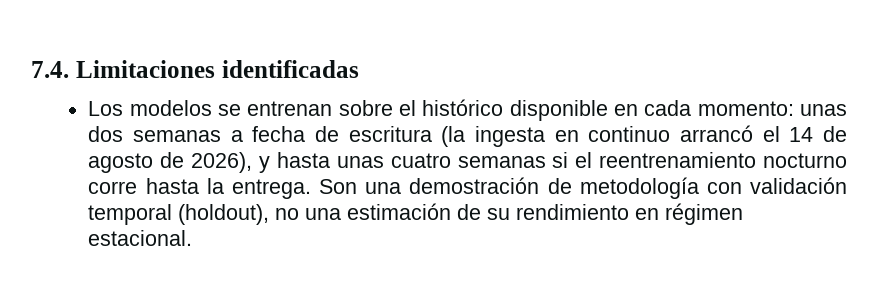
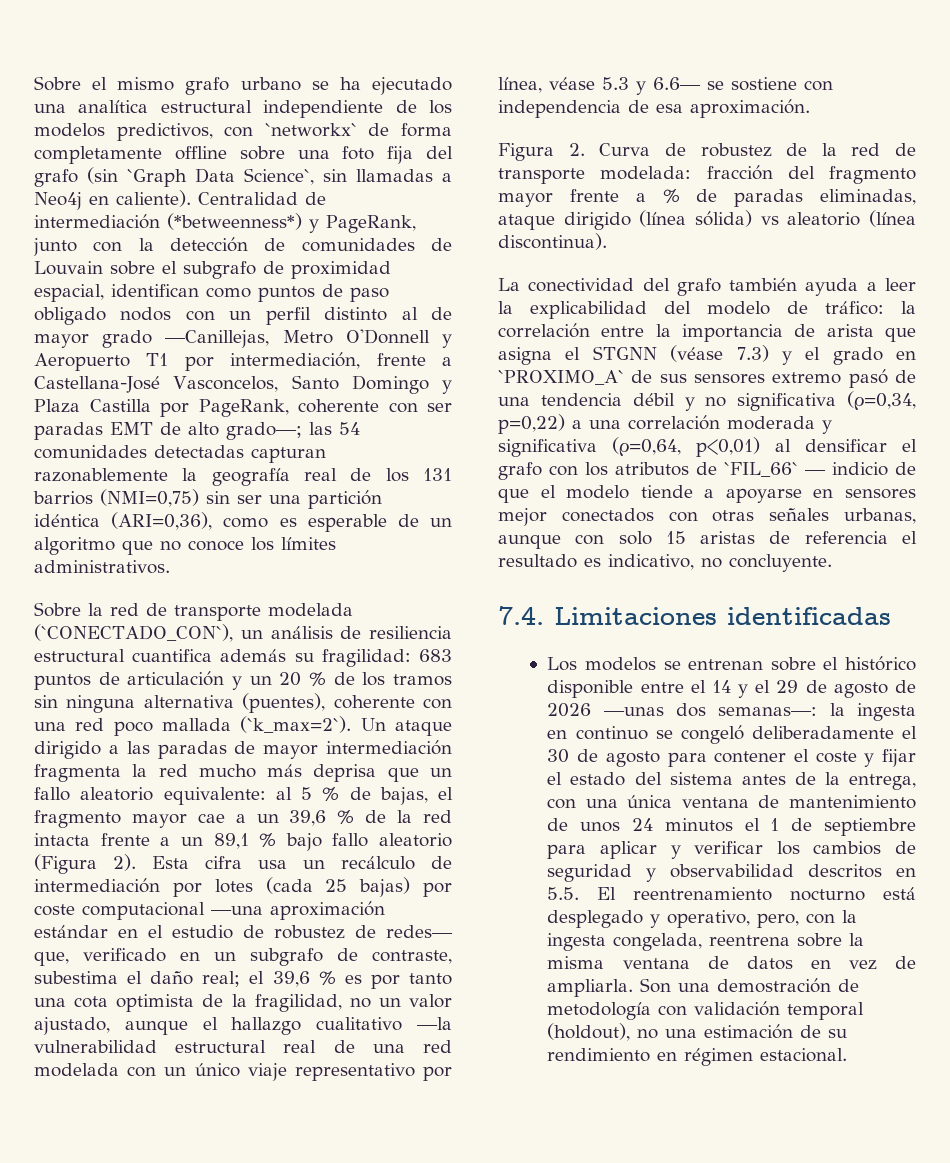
(31, 69) none -> [34,76,453,95] [34,100,452,118] [34,123,452,141] [34,146,453,164] [34,167,452,187] [34,190,326,210] [34,213,416,233] [33,237,452,256] [34,261,391,279] [34,284,389,302] [34,307,452,325] [34,329,452,348] [34,352,452,371] [34,375,452,394] [34,399,452,417] [34,422,360,440] [34,445,326,463] [34,468,452,486] [33,489,382,509] [34,512,453,532] [34,537,336,555] [34,560,170,574] [34,602,353,621] [34,624,452,642] [34,649,452,667] [34,671,453,690] [34,693,452,713] [34,716,452,736] [34,740,452,759] [34,764,452,782] [34,787,453,805] [34,810,453,828] [34,833,452,851] [34,854,452,874] [34,877,452,897] [34,901,385,920] [34,925,453,939] [34,948,452,966] [34,971,452,989] [34,994,452,1012] [34,1017,453,1035] [34,1040,452,1053] [34,1063,452,1081] [498,77,833,95] [498,99,810,118] [498,143,916,161] [498,165,916,184] [498,189,916,207] [498,210,916,230] [498,233,607,250] [498,278,916,296] [498,301,916,319] [498,323,916,342] [498,345,916,365] [498,369,916,388] [498,391,916,411] [498,414,832,434] [498,437,917,457] [498,462,916,480] [498,485,916,503] [498,508,916,526] [498,531,917,549] [498,554,832,572] Sobre el mismo grafo urbano se ha ejecutado una analítica estructural independiente de los modelos predictivos, con `networkx` de forma completamente offline sobre una foto fija del grafo (sin `Graph Data Science`, sin llamadas a Neo4j en caliente). Centralidad de intermediación (*betweenness*) y PageRank, junto con la detección de comunidades de Louvain sobre el subgrafo de proximidad espacial, identifican como puntos de paso obligado nodos con un perfil distinto al de mayor grado —Canillejas, Metro O'Donnell y Aeropuerto T1 por intermediación, frente a Castellana-José Vasconcelos, Santo Domingo y Plaza Castilla por PageRank, coherente con ser paradas EMT de alto grado—; las 54 comunidades detectadas capturan razonablemente la geografía real de los 131 barrios (NMI=0,75) sin ser una partición idéntica (ARI=0,36), como es esperable de un algoritmo que no conoce los límites administrativos. // Sobre la red de transporte modelada (`CONECTADO_CON`), un análisis de resiliencia estructural cuantifica además su fragilidad: 683 puntos de articulación y un 20 % de los tramos sin ninguna alternativa (puentes), coherente con una red poco mallada (`k_max=2`). Un ataque dirigido a las paradas de mayor intermediación fragmenta la red mucho más deprisa que un fallo aleatorio equivalente: al 5 % de bajas, el fragmento mayor cae a un 39,6 % de la red intacta frente a un 89,1 % bajo fallo aleatorio (Figura 2). Esta cifra usa un recálculo de intermediación por lotes (cada 25 bajas) por coste computacional —una aproximación estándar en el estudio de robustez de redes— que, verificado en un subgrafo de contraste, subestima el daño real; el 39,6 % es por tanto una cota optimista de la fragilidad, no un valor ajustado, aunque el hallazgo cualitativo —la vulnerabilidad estructural real de una red modelada con un único viaje representativo por línea, véase 5.3 y 6.6— se sostiene con independencia de esa aproximación. // Figura 2. Curva de robustez de la red de transporte modelada: fracción del fragmento mayor frente a % de paradas eliminadas, ataque dirigido (línea sólida) vs aleatorio (línea discontinua). // La conectividad del grafo también ayuda a leer la explicabilidad del modelo de tráfico: la correlación entre la importancia de arista que asigna el STGNN (véase 7.3) y el grado en `PROXIMO_A` de sus sensores extremo pasó de una tendencia débil y no significativa (ρ=0,34, p=0,22) a una correlación moderada y significativa (ρ=0,64, p<0,01) al densificar el grafo con los atributos de `FIL_66` — indicio de que el modelo tiende a apoyarse en sensores mejor conectados con otras señales urbanas, aunque con solo 15 aristas de referencia el resultado es indicativo, no concluyente. //
[614,100,848,116] [88,125,847,147] [88,152,847,173] [88,178,311,199] en cada momento: unas dos semanas a fecha de escritura (la ingesta en continuo arrancó el 14 de agosto de 2026), y hasta unas cuatro semanas si el reentrenamiento nocturno corre hasta la entrega. -> [640,680,916,698] [547,703,916,721] [547,725,917,744] [547,749,916,767] [547,772,916,790] [547,795,916,809] [547,818,916,836] [547,841,916,859] [547,864,916,882] [547,887,916,901] [547,910,858,928] [547,933,865,951] [547,956,916,970] [547,979,634,997] entre el 14 y el 29 de agosto de 2026 —unas dos semanas—: la ingesta en continuo se congeló deliberadamente el 30 de agosto para contener el coste y fijar el estado del sistema antes de la entrega, con una única ventana de mantenimiento de unos 24 minutos el 1 de septiembre para aplicar y verificar los cambios de seguridad y observabilidad descritos en 5.5. El reentrenamiento nocturno está desplegado y operativo, pero, con la ingesta congelada, reentrena sobre la misma ventana de datos en vez de ampliarla.

